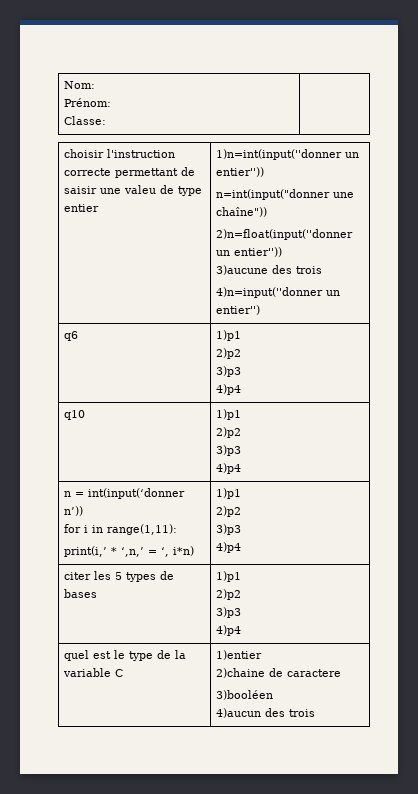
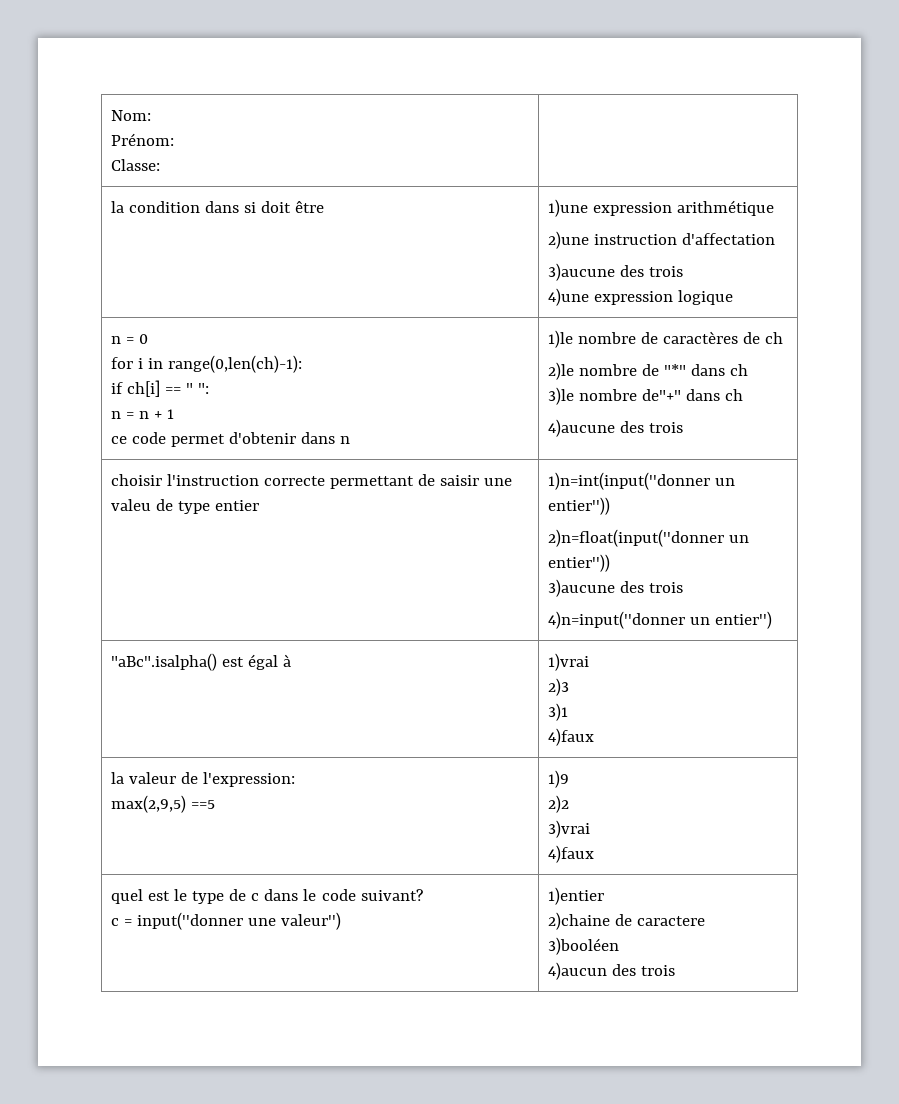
(106, 120) none -> [110,201,325,213] [547,199,774,217] [547,231,775,249] [547,263,683,281] [547,288,733,306] [110,334,148,344] [110,355,302,373] [110,380,210,397] [110,409,175,419] [110,432,351,447] [547,330,784,348] [547,362,749,380] [547,387,744,405] [547,419,683,437] // la condition dans si doit être | 1)une expression arithmétique // 2)une instruction d'affectation // 3)aucune des trois // 4)une expression logique // n = 0 // for i in range(0,len(ch)-1): // if ch[i] == " ": // n = n + 1 // ce code permet d'obtenir dans n | 1)le nombre de caractères de ch // 2)le nombre de "*" dans ch // 3)le nombre de"+" dans ch // 4)aucune des trois
[215,189,354,200] [215,207,267,217] // n=int(input("donner une chaîne")) -> (610, 506) none
[63,331,78,341] [215,330,241,341] [215,348,241,359] [215,366,241,377] [215,384,241,395] [63,410,85,420] [215,409,241,420] [215,427,241,438] [215,445,241,456] [215,463,241,474] [63,488,185,499] [63,506,83,516] [63,524,177,535] [63,546,194,557] [215,488,241,499] [215,506,241,517] [215,524,241,535] [215,542,241,553] [63,571,174,582] [63,589,97,598] [215,571,241,582] [215,589,241,600] [215,607,241,618] [215,625,241,636] q6 | 1)p1 // 2)p2 // 3)p3 // 4)p4 // q10 | 1)p1 // 2)p2 // 3)p3 // 4)p4 // n = int(input(‘donner n’)) // for i in range(1,11): // print(i,’ * ‘,n,’ = ‘, i*n) | 1)p1 // 2)p2 // 3)p3 // 4)p4 // citer les 5 types de bases | 1)p1 // 2)p2 // 3)p3 // 4)p4 -> [110,653,291,671] [547,653,589,671] [547,678,569,696] [547,703,568,721] [547,728,594,746] [110,772,295,787] [110,795,215,813] [547,770,569,788] [547,795,569,813] [547,820,590,838] [547,845,594,863] "aBc".isalpha() est égal à | 1)vrai // 2)3 // 3)1 // 4)faux // la valeur de l'expression: // max(2,9,5) ==5 | 1)9 // 2)2 // 3)vrai // 4)faux
[174,650,186,659] [62,668,123,677] la variable C -> [251,889,423,901] [110,912,342,930] c dans le code suivant? // c = input(''donner une valeur'')

